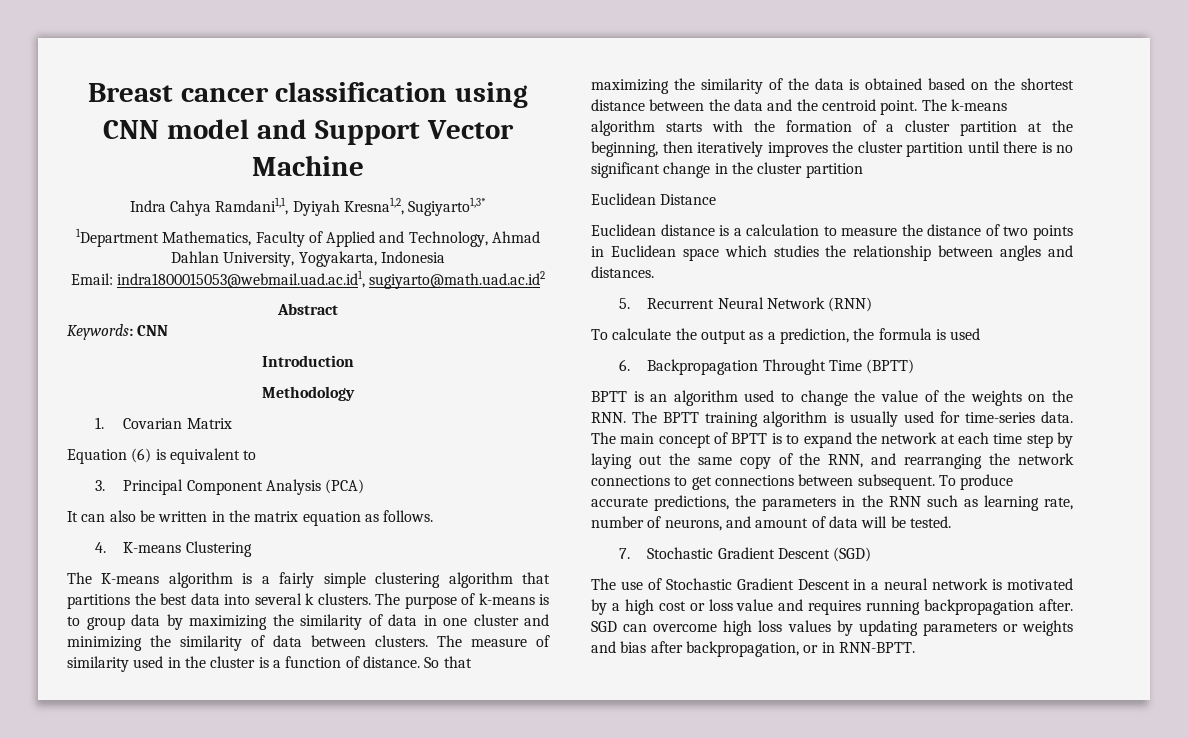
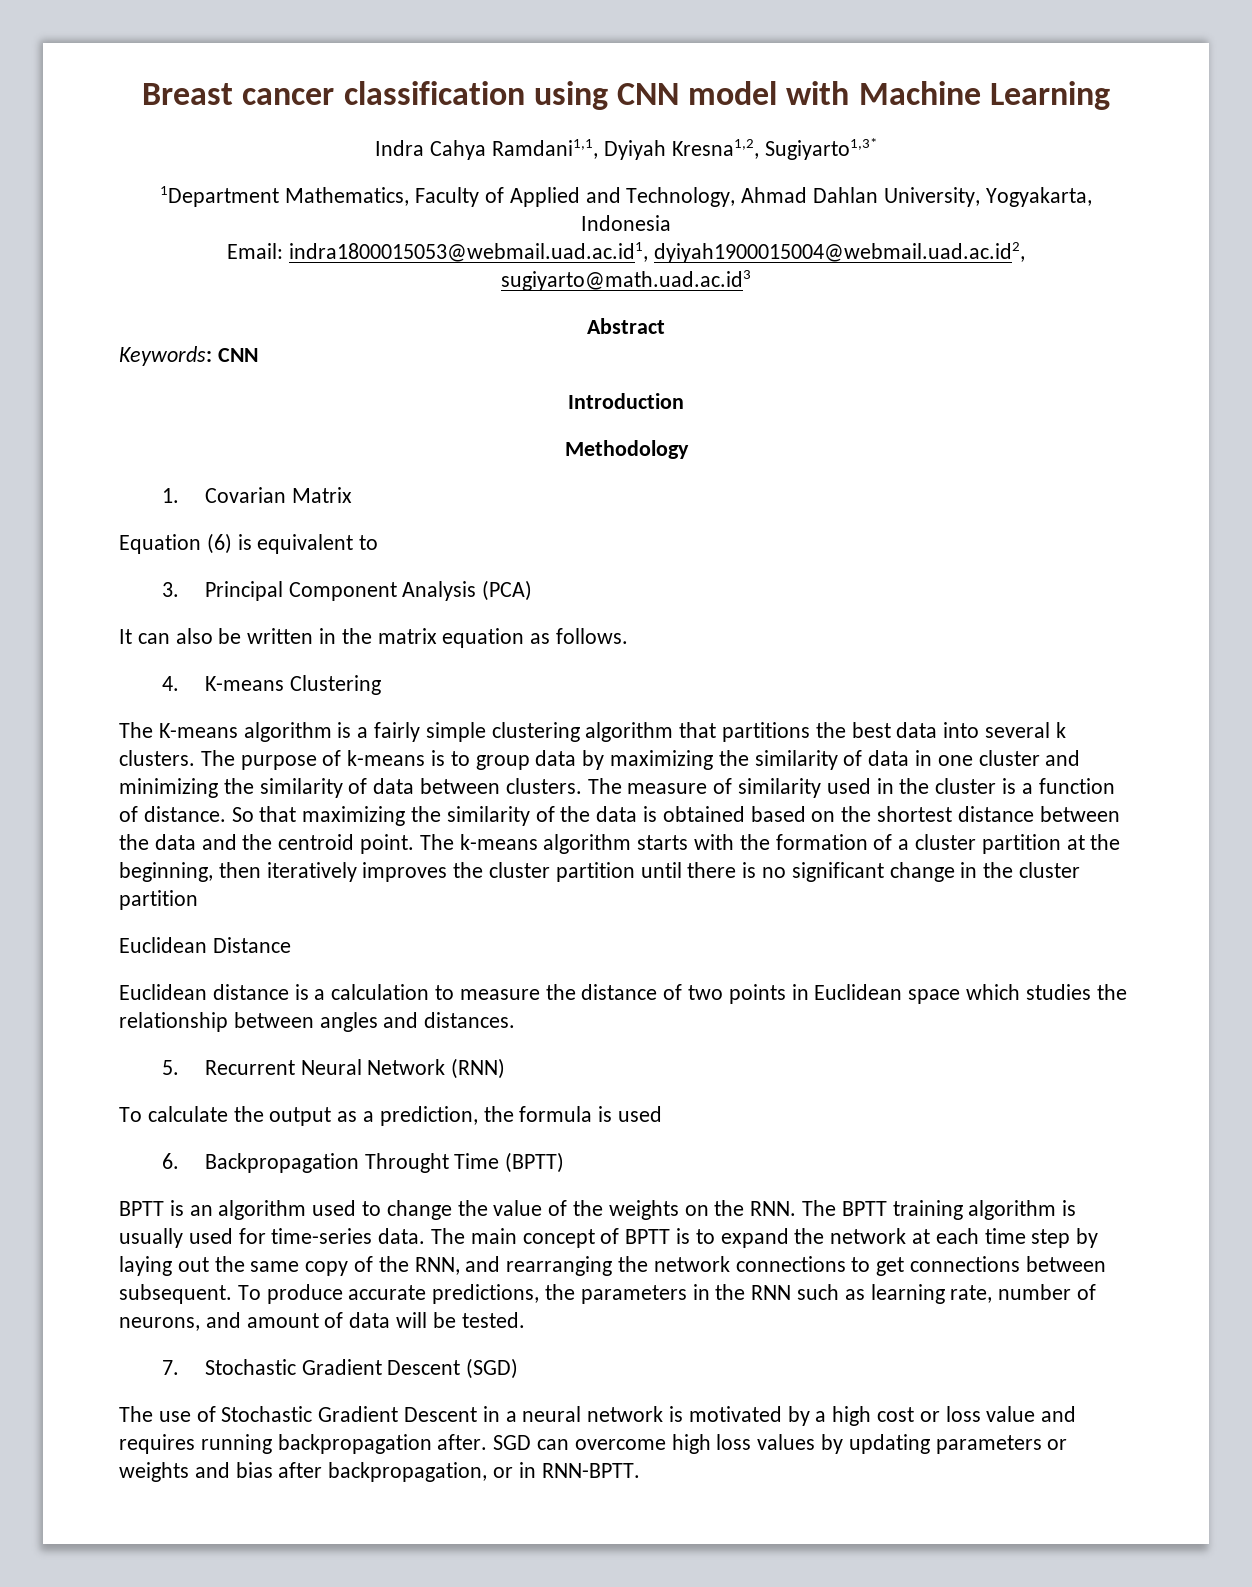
[257,119,514,145] and Support Vector -> [786,81,850,105] with
(364, 165) none -> [989,81,1110,110] Learning
[369,271,546,289] sugiyarto@math.uad.ac.id2 -> [653,242,1025,263] [501,270,751,291] dyiyah1900015004@webmail.uad.ac.id2, sugiyarto@math.uad.ac.id3

